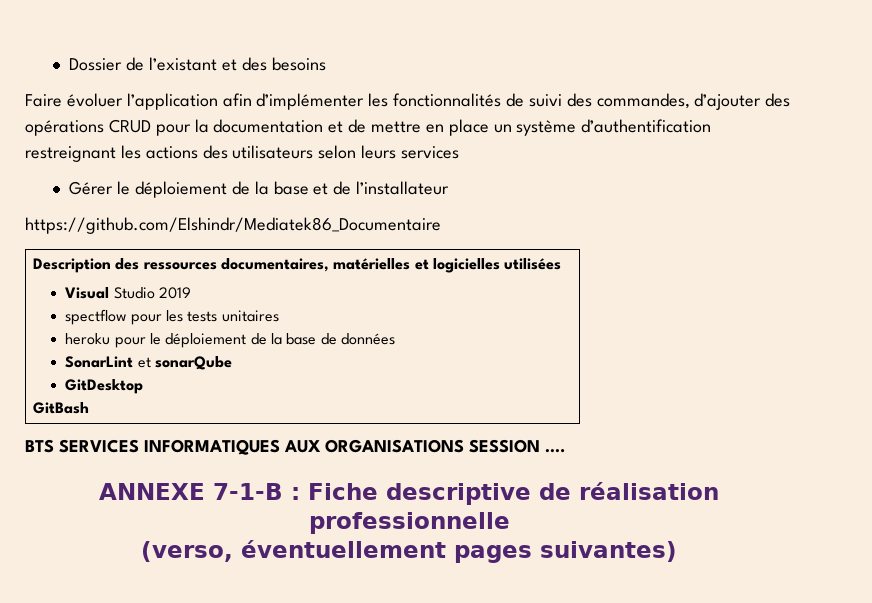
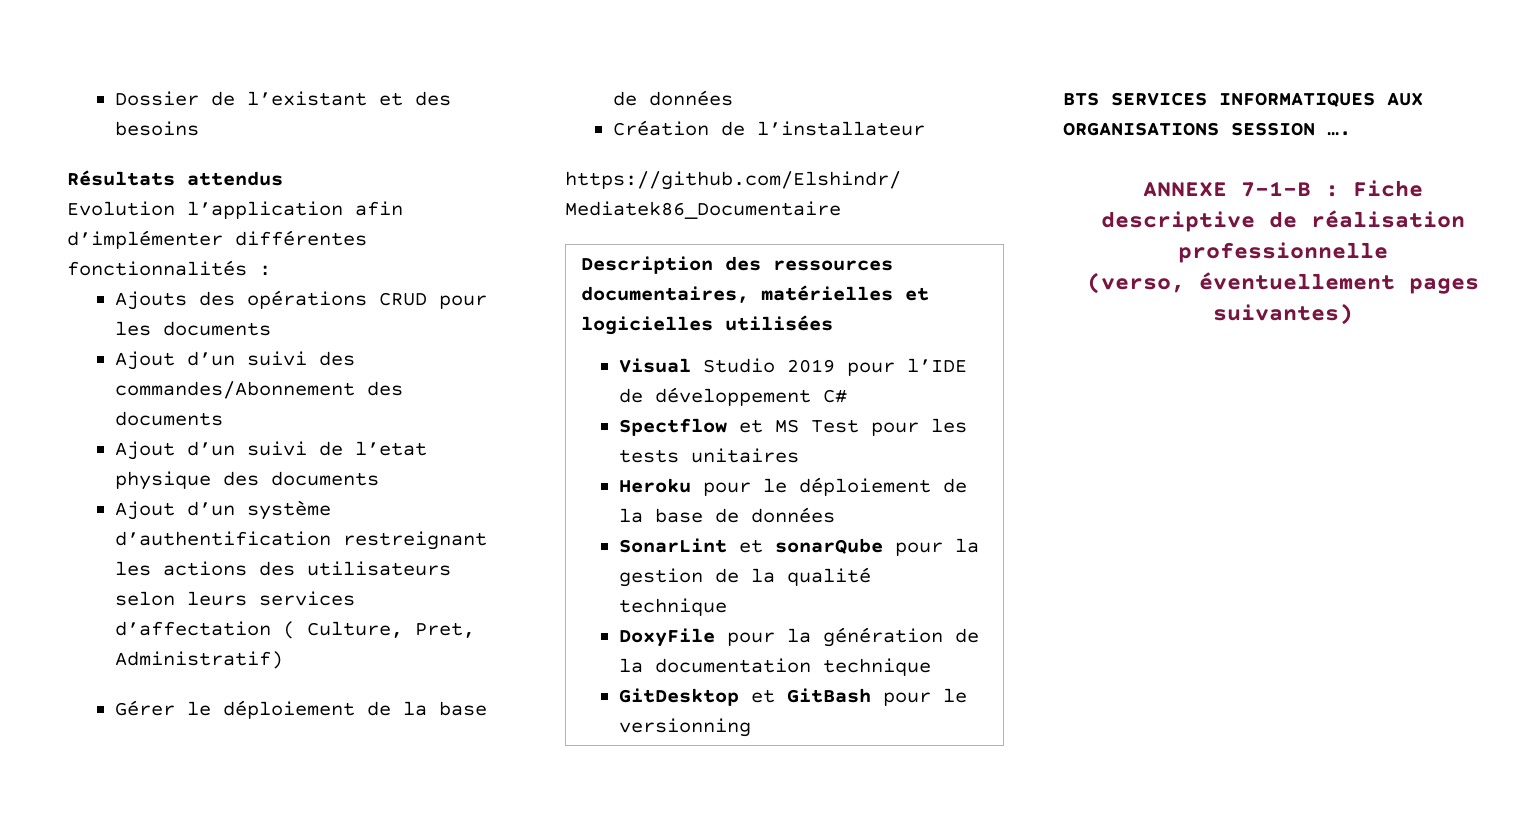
[25,93,791,110] [25,119,512,136] Faire évoluer l’application afin d’implémenter les fonctionnalités de suivi des commandes, d’ajouter des opérations CRUD pour la documentation et de mettre en place un -> [67,170,283,186] [67,201,403,219] [67,230,367,249] [67,260,271,276] [115,290,488,310] [115,321,272,336] [115,351,356,370] [115,381,404,399] [115,411,224,426] [115,441,428,460] [115,471,380,490] [115,501,236,520] Résultats attendus // Evolution l’application afin d’implémenter différentes fonctionnalités : // Ajouts des opérations CRUD pour les documents // Ajout d’un suivi des commandes/Abonnement des documents // Ajout d’un suivi de l’etat physique des documents // Ajout d’un
(460, 152) none -> [115,621,476,639] [115,651,284,669] d’affectation ( Culture, Pret, Administratif)
[313,183,329,195] et -> [613,90,734,106] [613,120,710,136] de données // Création
[65,309,127,325] // spectflow -> [846,358,967,376] [618,387,847,406] [618,418,859,436] pour l’IDE de développement C# // Spectflow et MS Test
[65,333,111,345] heroku -> [618,478,691,493] Heroku
(233, 363) none -> [894,538,979,556] [618,567,871,587] [618,598,727,616] [618,627,979,647] [618,658,931,676] pour la gestion de la qualité technique // DoxyFile pour la génération de la documentation technique
(144, 386) // -> [750,689,775,703] et
(90, 408) none -> [882,688,967,706] [618,718,751,737] pour le versionning

